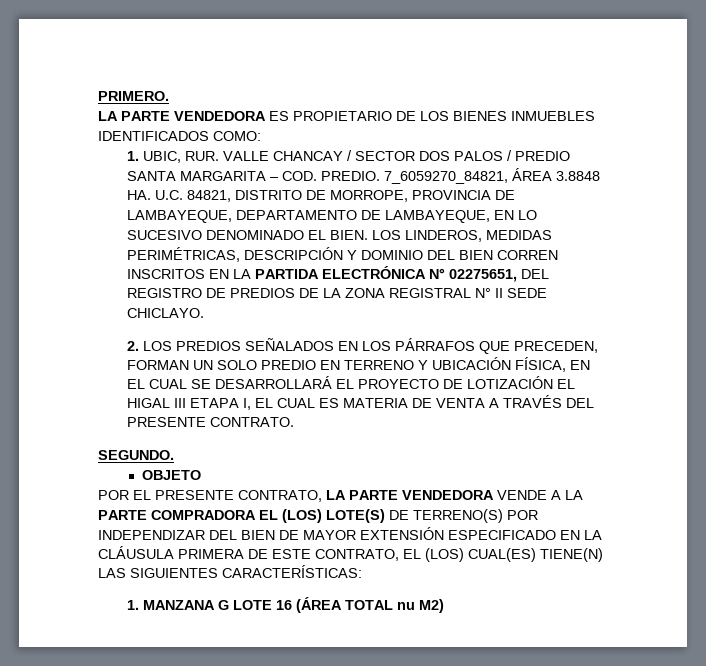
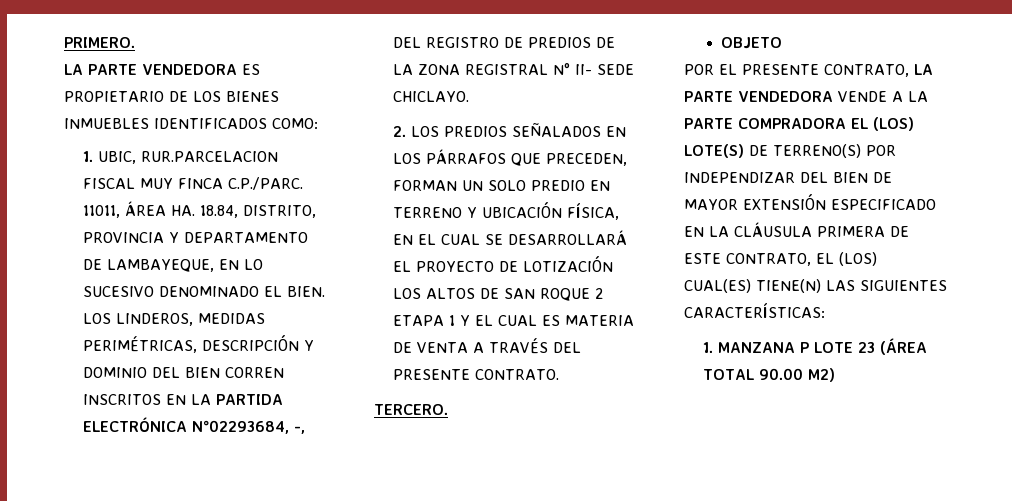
[184,150,570,161] [126,168,600,184] [126,190,515,202] [126,210,232,223] RUR. VALLE CHANCAY / SECTOR DOS PALOS / PREDIO SANTA MARGARITA – COD. PREDIO. 7_6059270_84821, ÁREA 3.8848 HA. U.C. 84821, DISTRITO DE MORROPE, PROVINCIA DE LAMBAYEQUE, -> [141,151,279,162] [83,177,304,190] [83,201,317,218] [83,232,180,243] RUR.PARCELACION FISCAL MUY FINCA C.P./PARC. 11011, ÁREA HA. 18.84, DISTRITO, PROVINCIA Y
[428,268,517,282] N° 02275651, -> [192,420,306,434] N°02293684, -,
[494,288,503,298] II -> [575,64,593,75] II-
[556,379,575,389] [126,398,251,410] EL HIGAL III ETAPA I, -> [393,288,604,301] [393,315,471,326] LOS ALTOS DE SAN ROQUE 2 ETAPA 1 Y
[98,450,174,460] SEGUNDO. -> [374,404,448,415] TERCERO.
[217,600,292,610] G LOTE 16 -> [800,342,876,353] P LOTE 23
[396,602,415,610] nu -> [759,368,804,380] 90.00

